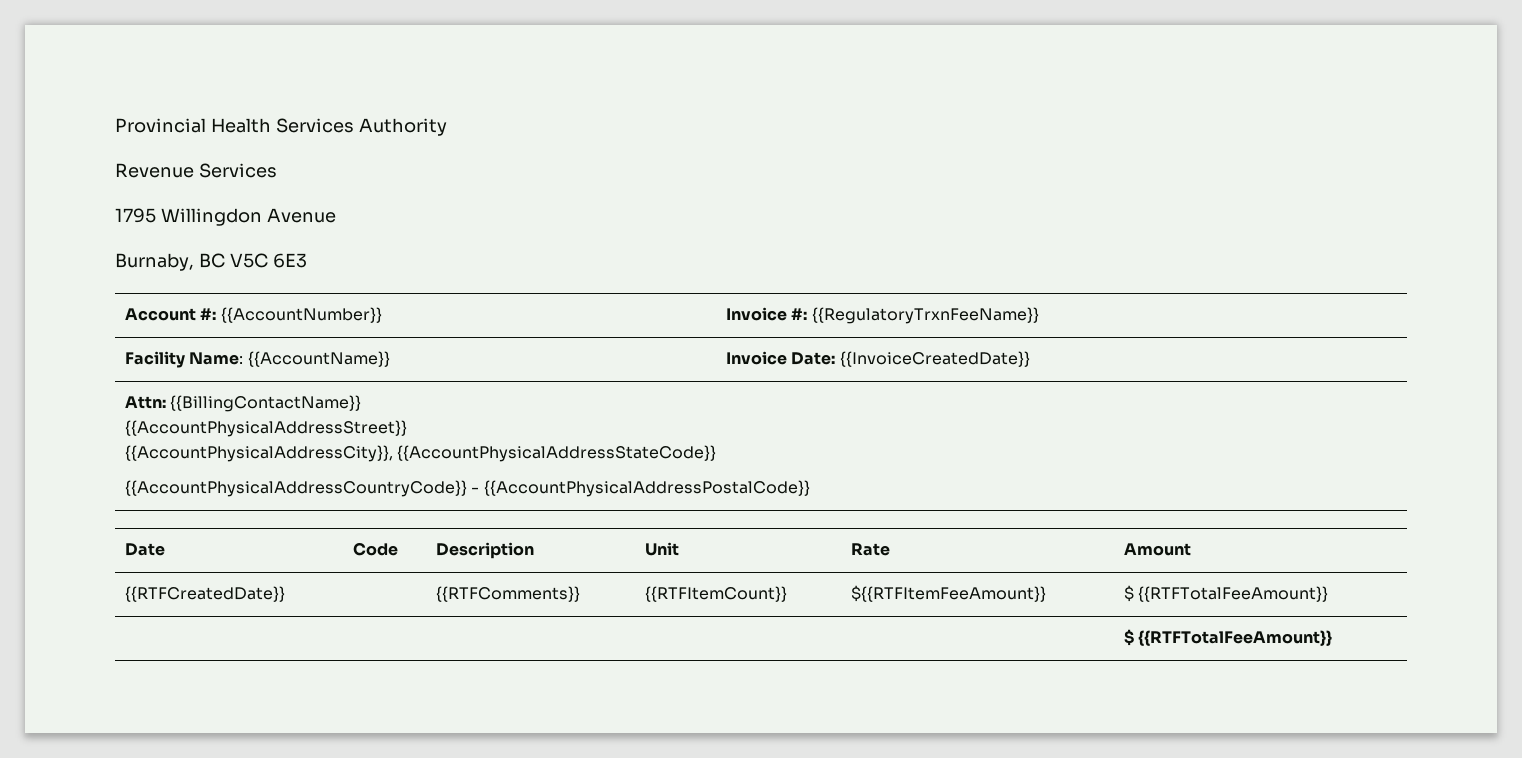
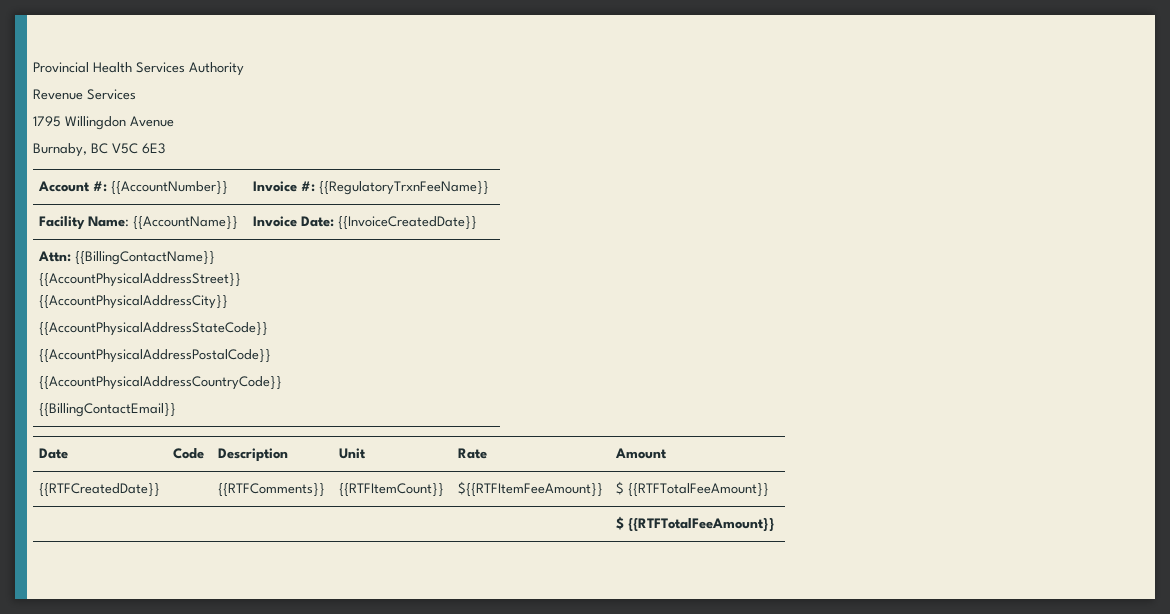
[124,445,393,462] {{AccountPhysicalAddressCity}}, -> [39,295,229,309] {{AccountPhysicalAddressCity}} //
(717, 453) none -> [39,349,272,363] // {{AccountPhysicalAddressPostalCode}}
[471,480,810,497] - {{AccountPhysicalAddressPostalCode}} -> [39,403,177,417] // {{BillingContactEmail}}

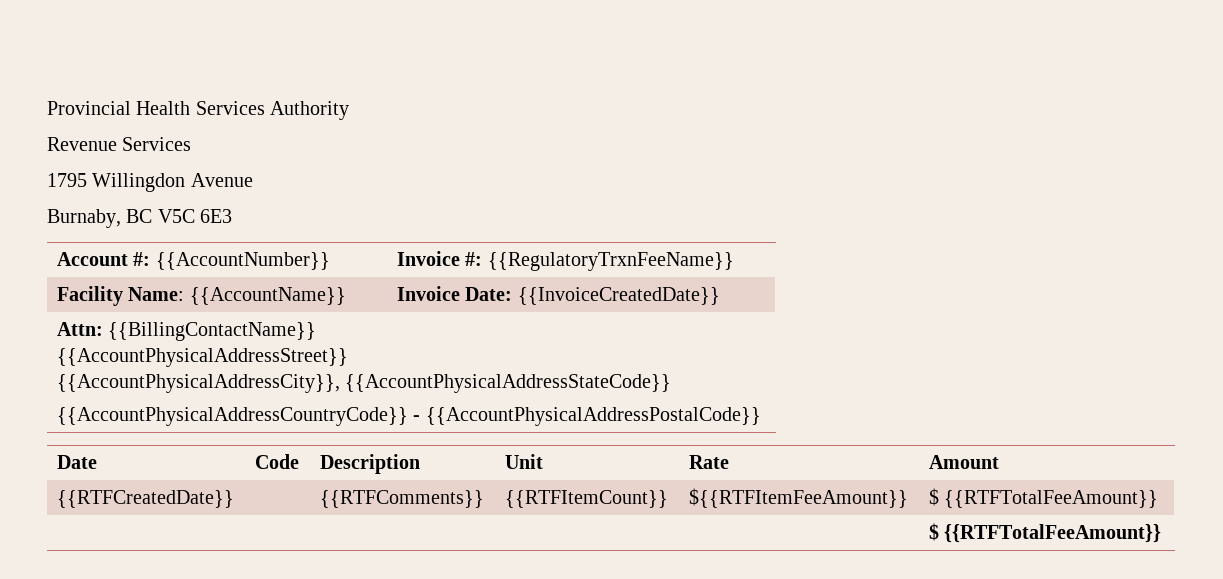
[39,295,229,309] {{AccountPhysicalAddressCity}} // -> [57,374,341,393] {{AccountPhysicalAddressCity}},
(269, 329) none -> [57,407,421,426] {{AccountPhysicalAddressCountryCode}} -
[39,376,283,390] [39,403,177,417] // {{AccountPhysicalAddressCountryCode}} // {{BillingContactEmail}} -> (761, 416) none

